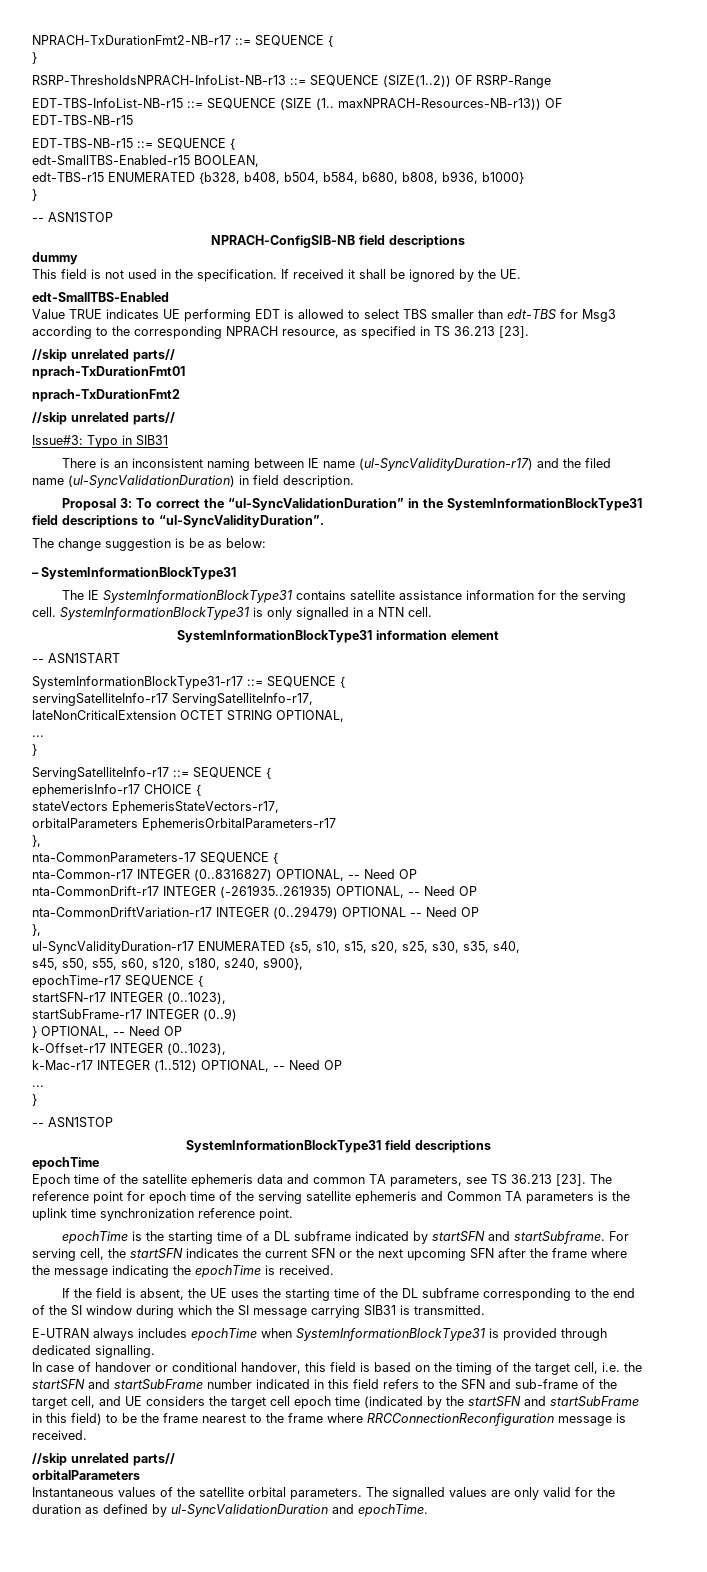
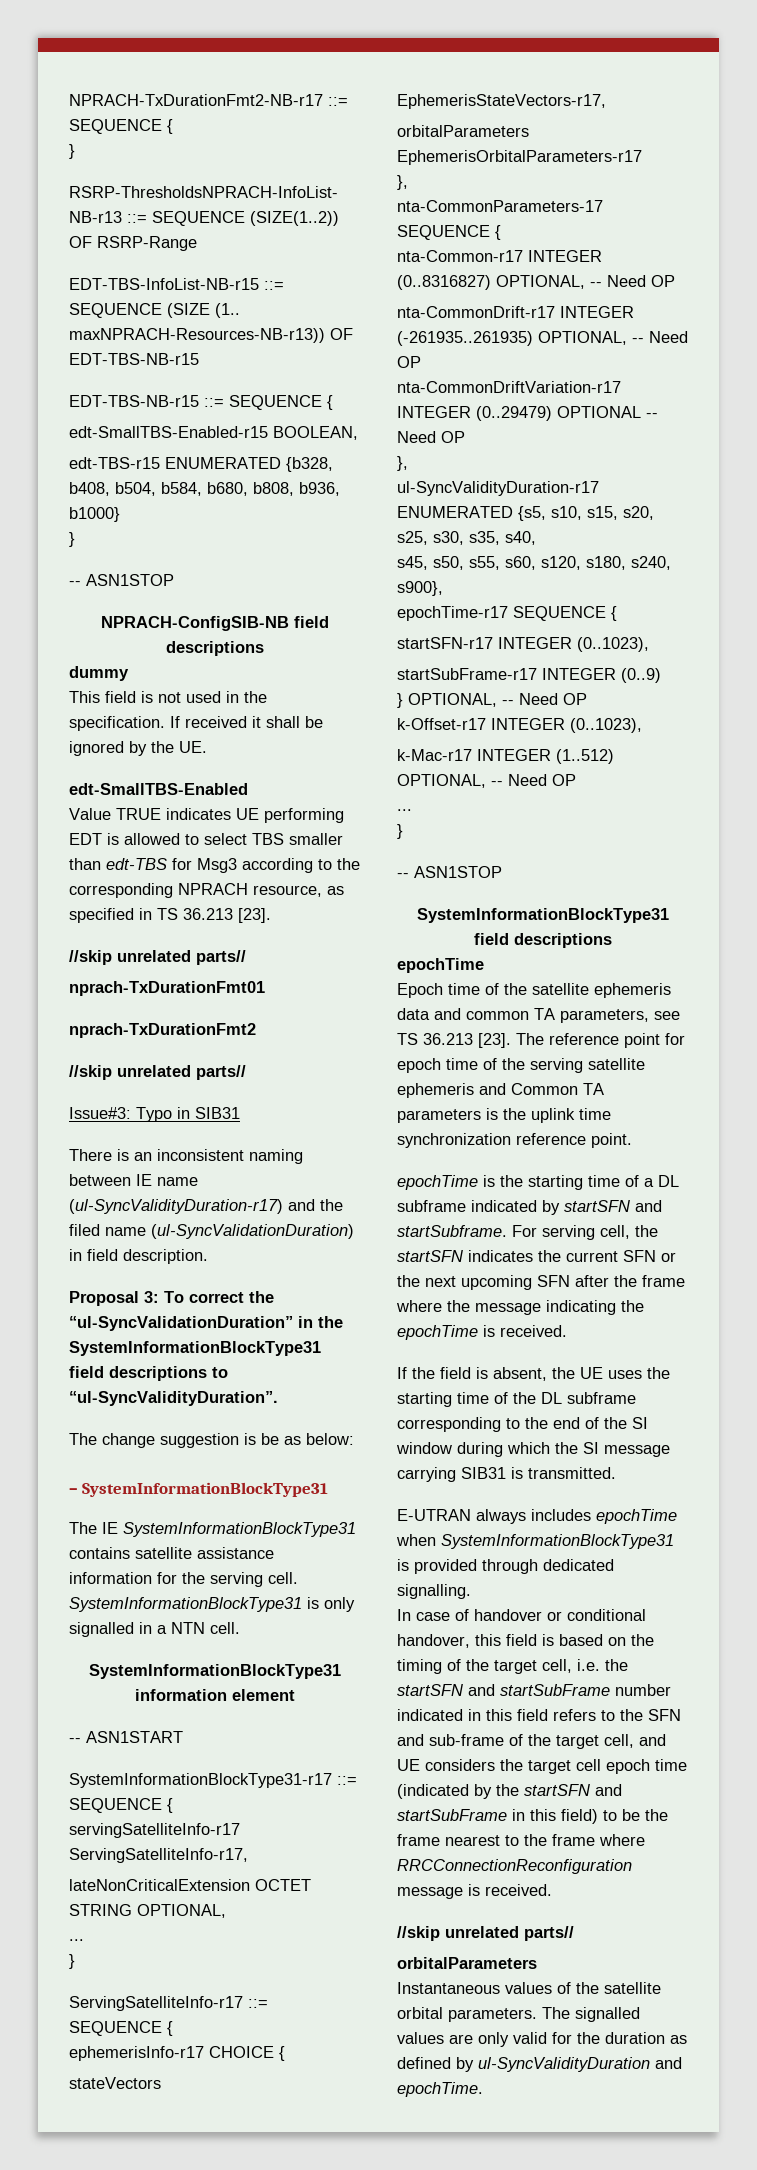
[171,1504,328,1517] ul-SyncValidationDuration -> [478,2057,650,2072] ul-SyncValidityDuration

